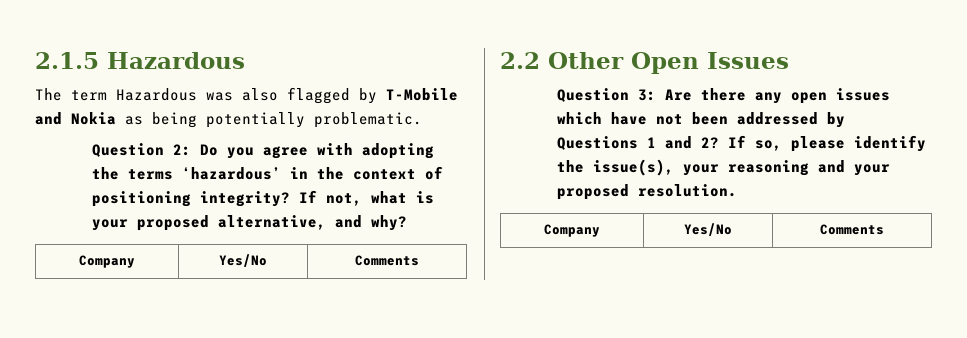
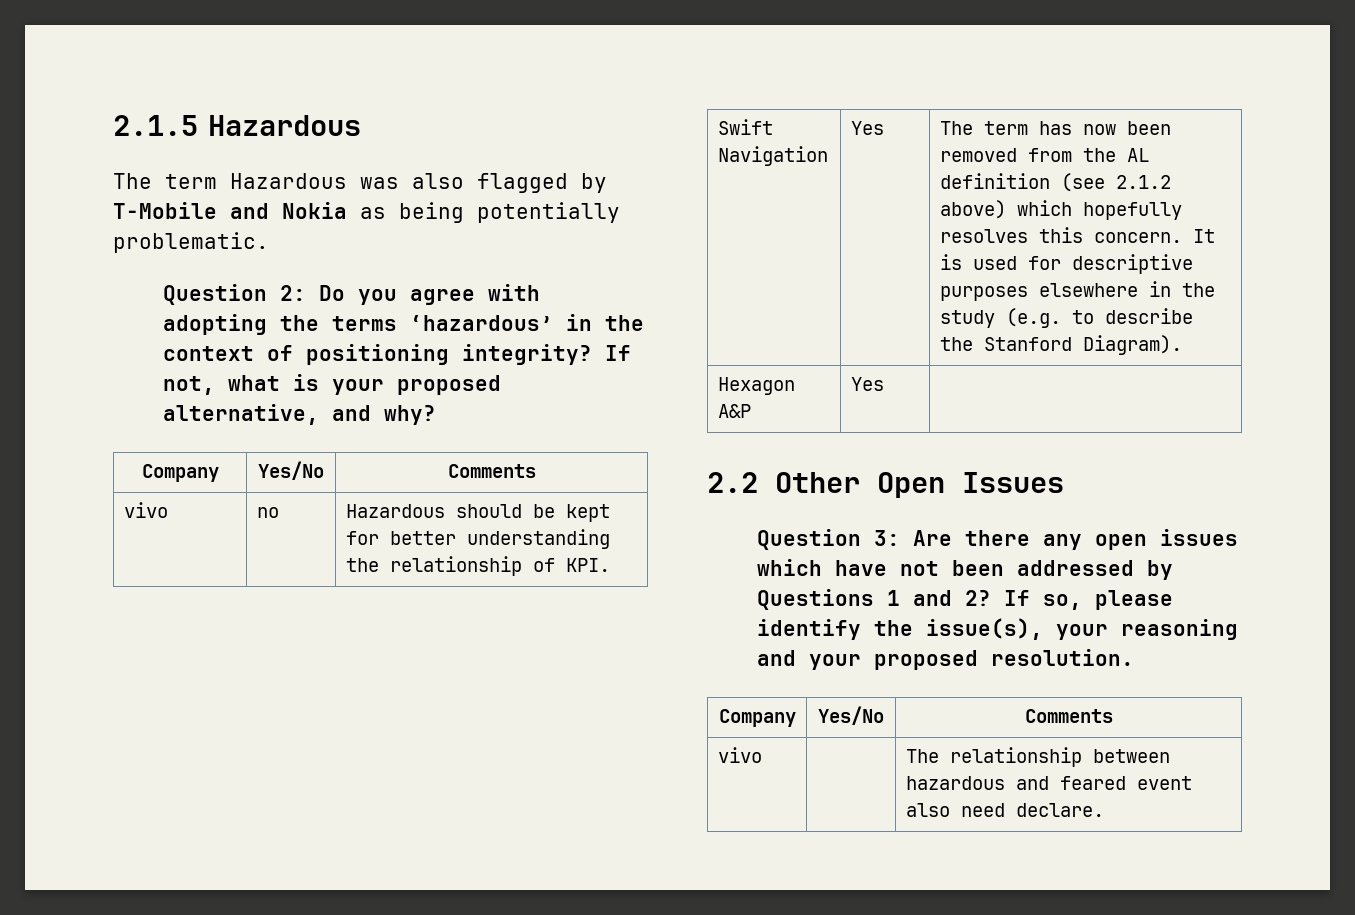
(419, 260) none -> [123,502,168,518] [256,507,279,518] [345,504,610,522] [345,529,610,549] [345,556,610,576] [717,119,773,135] [717,146,828,166] [850,121,884,135] [939,121,1171,135] [939,148,1149,162] [939,173,1171,192] [939,200,1182,220] [939,227,1215,243] [939,254,1193,274] [939,281,1215,301] [939,308,1193,328] [939,335,1182,355] [717,377,795,395] [717,404,751,418] [850,377,884,391] // vivo | no | Hazardous should be kept for better understanding the relationship of KPI. // Swift Navigation | Yes | The term has now been removed from the AL definition (see 2.1.2 above) which hopefully resolves this concern. It is used for descriptive purposes elsewhere in the study (e.g. to describe the Stanford Diagram). // Hexagon A&P | Yes |
(884, 229) none -> [717,747,762,763] [905,747,1170,767] [905,776,1192,790] [905,803,1104,817] // vivo | | The relationship between hazardous and feared event also need declare.

